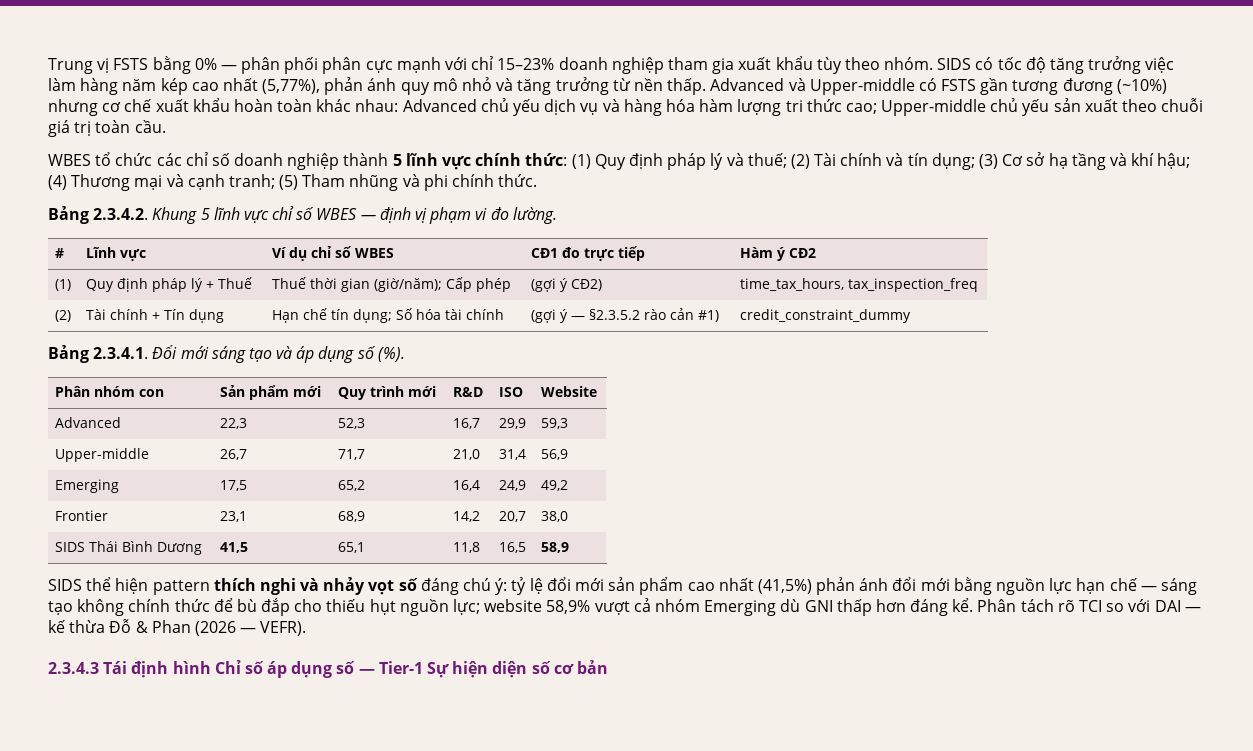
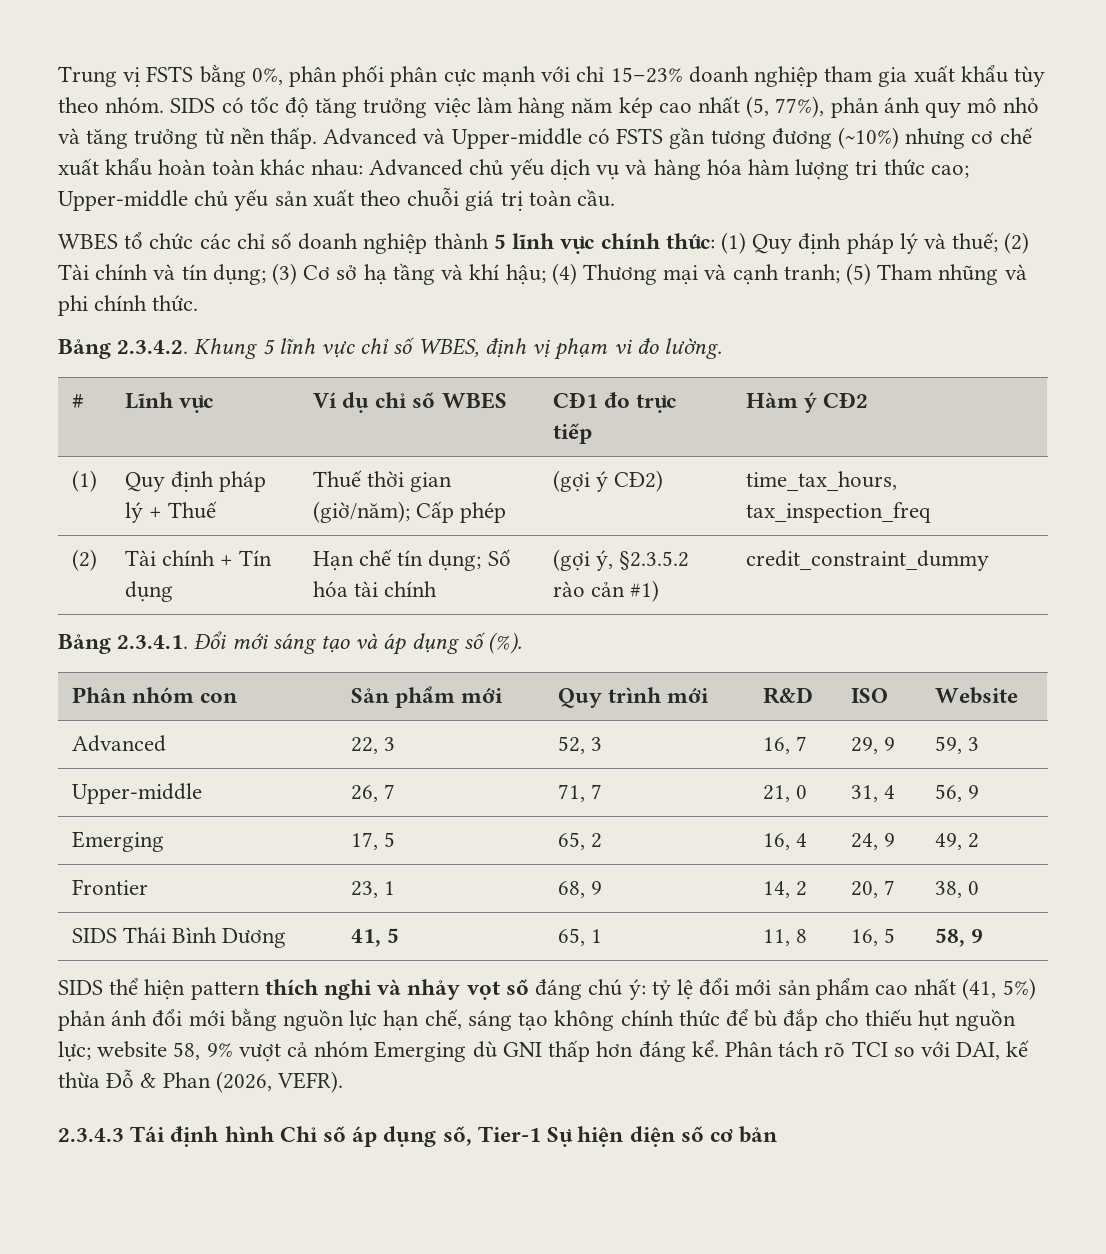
[194,58,237,70] 0% — -> [251,68,283,85] 0%,
[262,79,321,94] (5,77%), -> [746,96,825,118] (5, 77%),
[316,208,376,220] WBES — -> [417,338,479,357] WBES,
[560,309,586,323] ý — -> [595,550,613,571] ý,
[220,418,248,429] [338,418,366,429] [453,418,481,429] [499,418,527,429] [541,418,569,429] [55,448,150,462] [220,449,248,460] [338,449,366,460] [453,449,481,460] [499,449,527,460] [541,449,569,460] [55,479,120,493] [220,480,248,491] [338,480,366,491] [453,480,481,491] [499,480,527,491] [541,480,569,491] [55,510,109,521] [220,511,248,522] [338,511,366,522] [453,511,481,522] [499,511,527,522] [541,511,569,522] [55,541,203,555] [220,542,249,553] [338,542,366,553] [453,542,481,553] [499,542,527,553] [541,542,570,553] 22,3 | 52,3 | 16,7 | 29,9 | 59,3 // Upper-middle | 26,7 | 71,7 | 21,0 | 31,4 | 56,9 // Emerging | 17,5 | 65,2 | 16,4 | 24,9 | 49,2 // Frontier | 23,1 | 68,9 | 14,2 | 20,7 | 38,0 // SIDS Thái Bình Dương | 41,5 | 65,1 | 11,8 | 16,5 | 58,9 -> [350,737,395,754] [557,736,602,754] [762,736,807,754] [850,737,895,754] [934,736,979,754] [71,783,202,804] [350,784,395,802] [557,784,602,802] [762,785,807,802] [850,785,895,802] [934,784,979,802] [71,831,164,852] [350,832,395,850] [557,832,602,850] [762,833,807,850] [850,833,895,850] [934,833,979,850] [71,879,148,895] [350,881,395,898] [557,881,602,898] [762,881,807,898] [850,880,895,898] [934,881,979,898] [71,927,287,948] [350,928,399,947] [557,928,602,946] [762,929,807,946] [850,928,895,946] [934,928,983,947] 22, 3 | 52, 3 | 16, 7 | 29, 9 | 59, 3 // Upper-middle | 26, 7 | 71, 7 | 21, 0 | 31, 4 | 56, 9 // Emerging | 17, 5 | 65, 2 | 16, 4 | 24, 9 | 49, 2 // Frontier | 23, 1 | 68, 9 | 14, 2 | 20, 7 | 38, 0 // SIDS Thái Bình Dương | 41, 5 | 65, 1 | 11, 8 | 16, 5 | 58, 9
[757,579,812,594] (41,5%) -> [962,978,1036,1000] (41, 5%)
[1109,578,1157,591] chế — -> [424,1009,462,1029] chế,
[546,600,591,614] 58,9% -> [173,1042,233,1060] 58, 9%
[1154,600,1201,612] DAI — -> [956,1042,1001,1060] DAI,
[194,621,257,636] (2026 — -> [215,1071,272,1093] (2026,
[336,661,375,674] số — -> [442,1126,472,1146] số,

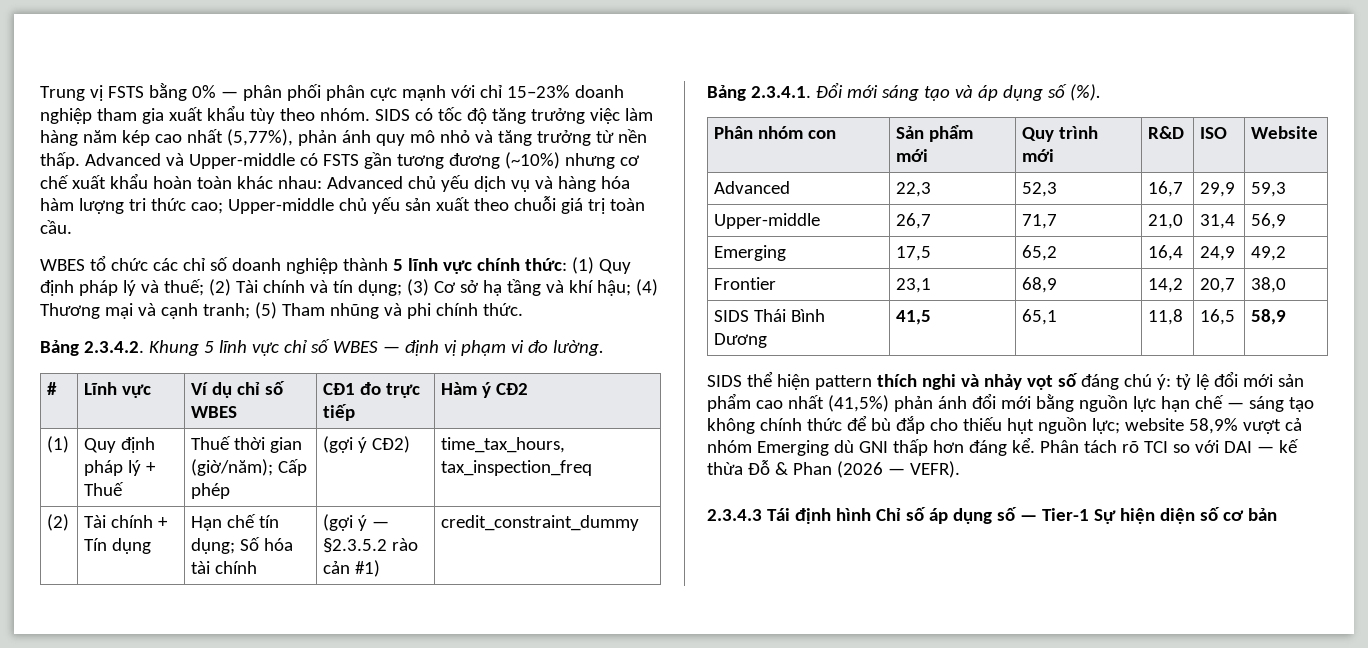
[251,68,283,85] 0%, -> [191,85,238,98] 0% —
[746,96,825,118] (5, 77%), -> [226,129,293,146] (5,77%),
[417,338,479,357] WBES, -> [332,341,400,353] WBES —
[595,550,613,571] ý, -> [358,515,390,531] ý —
[350,737,395,754] [557,736,602,754] [762,736,807,754] [850,737,895,754] [934,736,979,754] [71,783,202,804] [350,784,395,802] [557,784,602,802] [762,785,807,802] [850,785,895,802] [934,784,979,802] [71,831,164,852] [350,832,395,850] [557,832,602,850] [762,833,807,850] [850,833,895,850] [934,833,979,850] [71,879,148,895] [350,881,395,898] [557,881,602,898] [762,881,807,898] [850,880,895,898] [934,881,979,898] [71,927,287,948] [350,928,399,947] [557,928,602,946] [762,929,807,946] [850,928,895,946] [934,928,983,947] 22, 3 | 52, 3 | 16, 7 | 29, 9 | 59, 3 // Upper-middle | 26, 7 | 71, 7 | 21, 0 | 31, 4 | 56, 9 // Emerging | 17, 5 | 65, 2 | 16, 4 | 24, 9 | 49, 2 // Frontier | 23, 1 | 68, 9 | 14, 2 | 20, 7 | 38, 0 // SIDS Thái Bình Dương | 41, 5 | 65, 1 | 11, 8 | 16, 5 | 58, 9 -> [896,182,932,197] [1022,182,1058,197] [1148,181,1184,197] [1200,182,1236,197] [1251,182,1287,197] [714,213,821,229] [896,213,932,229] [1022,214,1058,229] [1148,214,1184,229] [1200,214,1236,229] [1251,213,1287,229] [714,245,787,261] [896,246,932,261] [1022,245,1058,261] [1148,245,1184,261] [1200,246,1236,261] [1251,246,1287,261] [714,277,777,290] [896,278,932,293] [1022,277,1058,293] [1148,278,1184,293] [1200,278,1236,293] [1251,277,1287,293] [714,309,826,322] [714,333,768,348] [896,310,932,325] [1022,309,1058,325] [1148,309,1184,325] [1200,309,1236,325] [1251,309,1287,325] 22,3 | 52,3 | 16,7 | 29,9 | 59,3 // Upper-middle | 26,7 | 71,7 | 21,0 | 31,4 | 56,9 // Emerging | 17,5 | 65,2 | 16,4 | 24,9 | 49,2 // Frontier | 23,1 | 68,9 | 14,2 | 20,7 | 38,0 // SIDS Thái Bình Dương | 41,5 | 65,1 | 11,8 | 16,5 | 58,9
[962,978,1036,1000] (41, 5%) -> [827,395,889,412] (41,5%)
[424,1009,462,1029] chế, -> [1194,395,1244,409] chế —
[173,1042,233,1060] 58, 9% -> [1188,418,1238,434] 58,9%
[956,1042,1001,1060] DAI, -> [1223,441,1274,453] DAI —
[215,1071,272,1093] (2026, -> [836,461,905,478] (2026 —
[442,1126,472,1146] số, -> [996,507,1037,521] số —

